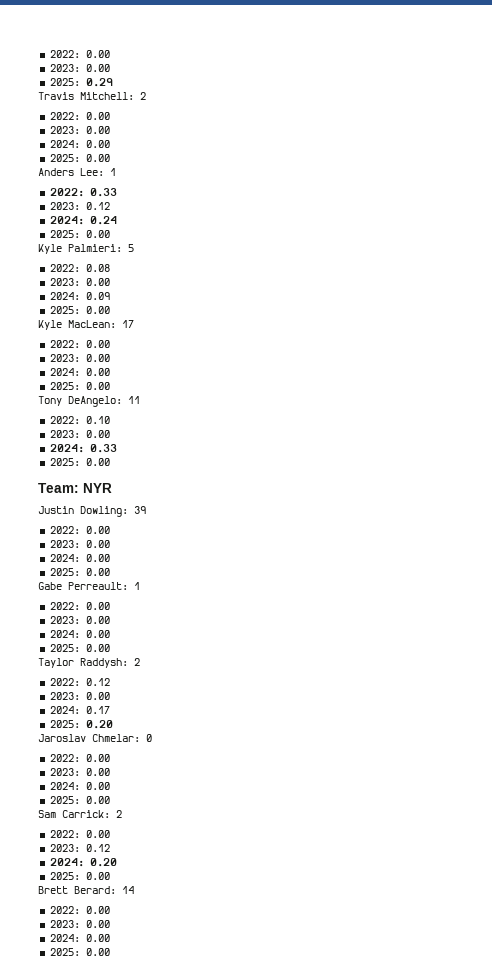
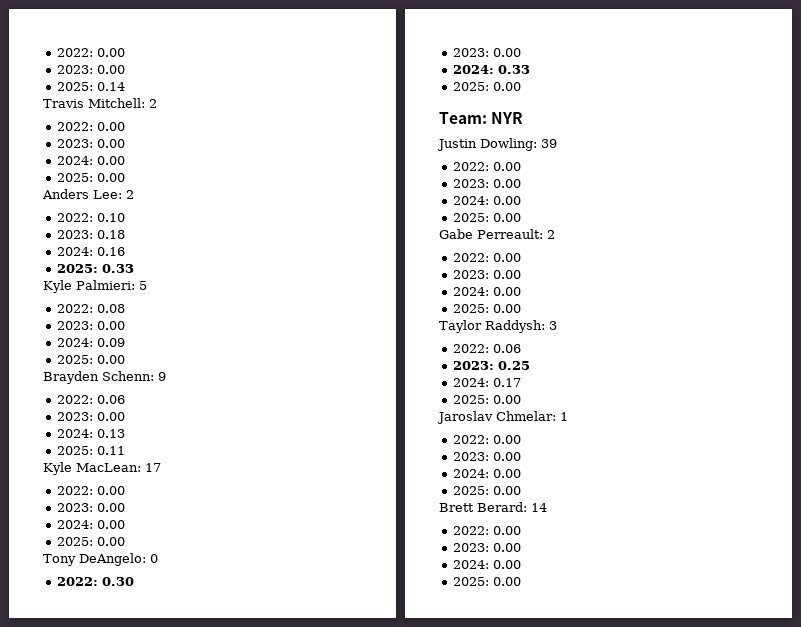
[85,78,113,87] 0.29 -> [96,82,125,91] 0.14
[110,168,116,176] [49,188,117,197] [49,202,110,210] [49,216,117,225] [49,230,110,238] 1 // 2022: 0.33 // 2023: 0.12 // 2024: 0.24 // 2025: 0.00 -> [126,190,134,199] [56,213,125,222] [56,230,125,239] [56,247,125,256] [56,264,134,273] 2 // 2022: 0.10 // 2023: 0.18 // 2024: 0.16 // 2025: 0.33
(110, 310) none -> [43,371,166,384] [56,395,125,404] [56,412,125,421] [56,429,125,438] [56,446,125,455] // Brayden Schenn: 9 // 2022: 0.06 // 2023: 0.00 // 2024: 0.13 // 2025: 0.11
[128,396,140,404] [49,416,110,424] 11 // 2022: 0.10 -> [150,554,158,563] [56,577,134,586] 0 // 2022: 0.30
[134,582,140,590] 1 -> [547,230,555,239] 2
[134,658,140,666] [49,678,110,686] [49,692,110,700] 2 // 2022: 0.12 // 2023: 0.00 -> [549,321,557,330] [452,344,521,353] [452,361,530,370] 3 // 2022: 0.06 // 2023: 0.25
[85,720,113,729] 0.20 -> [492,395,521,404] 0.00
[146,734,152,742] [49,754,110,762] [49,768,110,776] [49,782,110,790] [49,796,110,804] [38,810,122,818] [49,830,110,838] [49,844,110,852] [49,858,117,867] [49,872,110,880] 0 // 2022: 0.00 // 2023: 0.00 // 2024: 0.00 // 2025: 0.00 // Sam Carrick: 2 // 2022: 0.00 // 2023: 0.12 // 2024: 0.20 // 2025: 0.00 -> [560,412,568,421] [452,435,521,444] [452,452,521,461] [452,469,521,478] [452,486,521,495] 1 // 2022: 0.00 // 2023: 0.00 // 2024: 0.00 // 2025: 0.00

